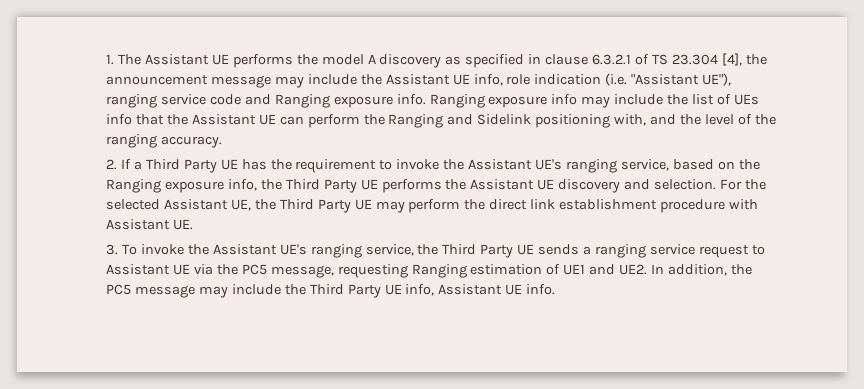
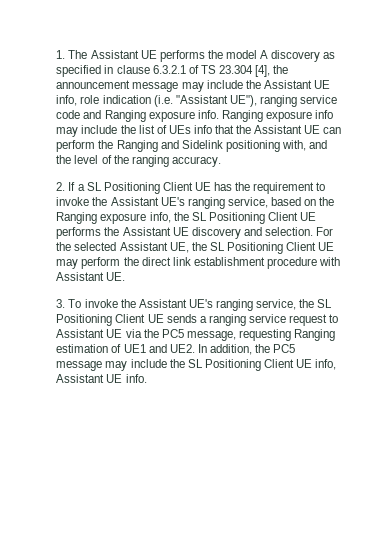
[145,159,217,173] Third Party -> [86,182,193,194] SL Positioning Client
[285,179,357,193] Third Party -> [191,212,298,224] SL Positioning Client
[279,199,351,213] Third Party -> [209,242,317,254] SL Positioning Client
[442,244,514,258] Third Party -> [317,299,333,308] [56,314,146,326] SL Positioning Client
[309,284,381,298] Third Party -> [187,359,294,371] SL Positioning Client

